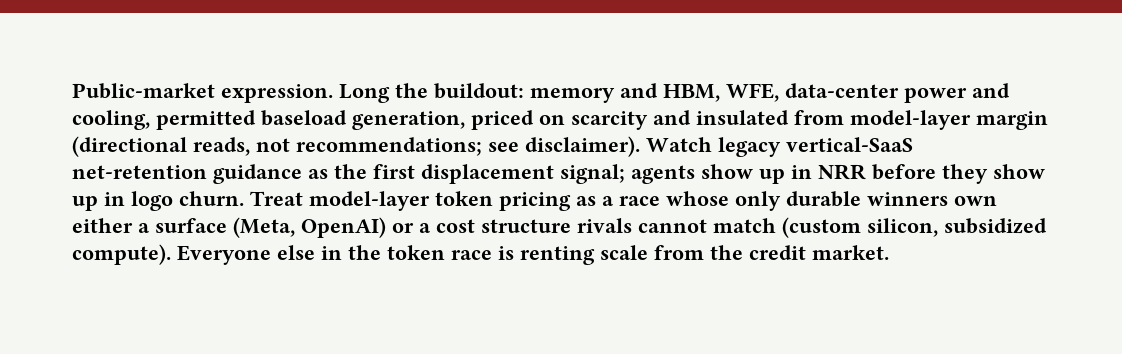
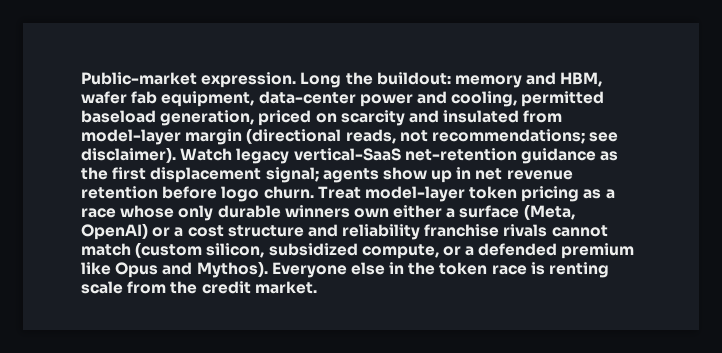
[726,83,779,102] WFE, -> [81,91,255,107] wafer fab equipment,
[818,164,1045,184] [72,192,125,211] NRR before they show up in -> [475,168,573,180] [81,186,218,199] net revenue retention before
(571, 226) none -> [307,224,500,240] and reliability franchise
[72,244,171,265] compute). -> [361,243,635,259] [81,261,268,278] compute, or a defended premium like Opus and Mythos).

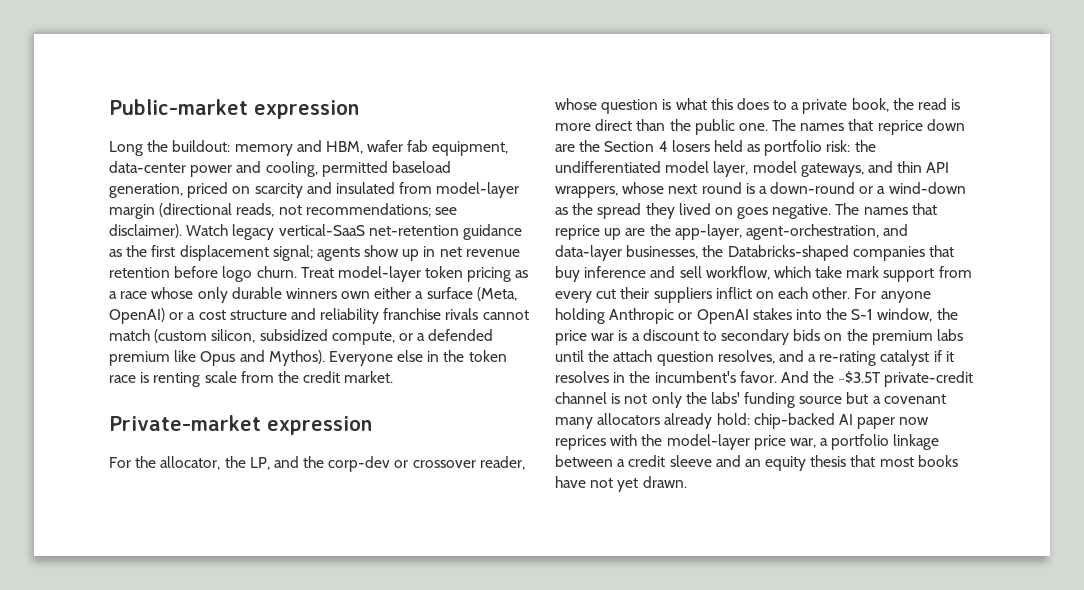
[201,72,297,88] expression. -> [254,100,359,119] expression //
(317, 287) none -> [109,415,372,435] [109,456,525,472] [555,98,961,114] [555,119,965,135] [555,140,876,156] [555,161,950,177] [555,182,966,198] [555,203,937,219] [555,224,909,240] [555,245,954,261] [555,266,972,282] [555,287,931,303] [555,308,958,324] [555,329,964,345] [555,350,954,366] [555,371,974,387] [555,392,946,408] [555,413,930,429] [555,434,940,450] [555,455,958,471] [555,476,687,492] // Private-market expression // For the allocator, the LP, and the corp-dev or crossover reader, whose question is what this does to a private book, the read is more direct than the public one. The names that reprice down are the Section 4 losers held as portfolio risk: the undifferentiated model layer, model gateways, and thin API wrappers, whose next round is a down-round or a wind-down as the spread they lived on goes negative. The names that reprice up are the app-layer, agent-orchestration, and data-layer businesses, the Databricks-shaped companies that buy inference and sell workflow, which take mark support from every cut their suppliers inflict on each other. For anyone holding Anthropic or OpenAI stakes into the S-1 window, the price war is a discount to secondary bids on the premium labs until the attach question resolves, and a re-rating catalyst if it resolves in the incumbent's favor. And the ~$3.5T private-credit channel is not only the labs' funding source but a covenant many allocators already hold: chip-backed AI paper now reprices with the model-layer price war, a portfolio linkage between a credit sleeve and an equity thesis that most books have not yet drawn.

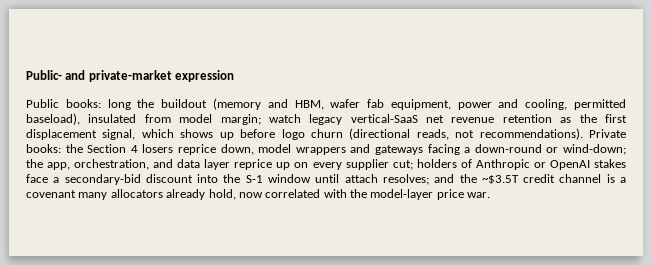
[109,99,359,119] [109,140,293,156] Public-market expression // Long the buildout: memory -> [26,70,235,82] [26,98,261,110] Public- and private-market expression // Public books: long the buildout (memory
[109,161,186,173] data-center -> (451, 104) none
[391,161,451,173] [109,182,520,198] [109,203,457,219] [109,224,522,240] [109,245,520,261] [109,266,529,282] [109,287,517,303] [109,308,529,324] [109,329,494,345] [109,350,507,366] [109,371,394,387] [109,415,372,435] [109,456,525,472] [555,98,961,114] [555,119,965,135] [555,140,876,156] [555,161,950,177] [555,182,966,198] [555,203,937,219] [555,224,909,240] [555,245,954,261] [555,266,972,282] [555,287,931,303] [555,308,958,324] [555,329,964,345] [555,350,954,366] [555,371,809,383] baseload generation, priced on scarcity and insulated from model-layer margin (directional reads, not recommendations; see disclaimer). Watch legacy vertical-SaaS net-retention guidance as the first displacement signal; agents show up in net revenue retention before logo churn. Treat model-layer token pricing as a race whose only durable winners own either a surface (Meta, OpenAI) or a cost structure and reliability franchise rivals cannot match (custom silicon, subsidized compute, or a defended premium like Opus and Mythos). Everyone else in the token race is renting scale from the credit market. // Private-market expression // For the allocator, the LP, and the corp-dev or crossover reader, whose question is what this does to a private book, the read is more direct than the public one. The names that reprice down are the Section 4 losers held as portfolio risk: the undifferentiated model layer, model gateways, and thin API wrappers, whose next round is a down-round or a wind-down as the spread they lived on goes negative. The names that reprice up are the app-layer, agent-orchestration, and data-layer businesses, the Databricks-shaped companies that buy inference and sell workflow, which take mark support from every cut their suppliers inflict on each other. For anyone holding Anthropic or OpenAI stakes into the S-1 window, the price war is a discount to secondary bids on the premium labs until the attach question resolves, and a re-rating catalyst if it resolves in the incumbent's favor. And -> [26,113,627,125] [26,128,627,140] [26,144,627,155] [26,159,626,170] [26,174,455,185] baseload), insulated from model margin; watch legacy vertical-SaaS net revenue retention as the first displacement signal, which shows up before logo churn (directional reads, not recommendations). Private books: the Section 4 losers reprice down, model wrappers and gateways facing a down-round or wind-down; the app, orchestration, and data layer reprice up on every supplier cut; holders of Anthropic or OpenAI stakes face a secondary-bid discount into the S-1 window until attach resolves; and
[884,371,974,387] private-credit -> [523,174,556,183] credit
[624,392,869,408] not only the labs' funding source but -> (615, 178) none
[716,413,930,429] [555,434,940,450] [555,455,958,471] [555,476,687,492] hold: chip-backed AI paper now reprices with the model-layer price war, a portfolio linkage between a credit sleeve and an equity thesis that most books have not yet drawn. -> [208,189,491,200] hold, now correlated with the model-layer price war.

